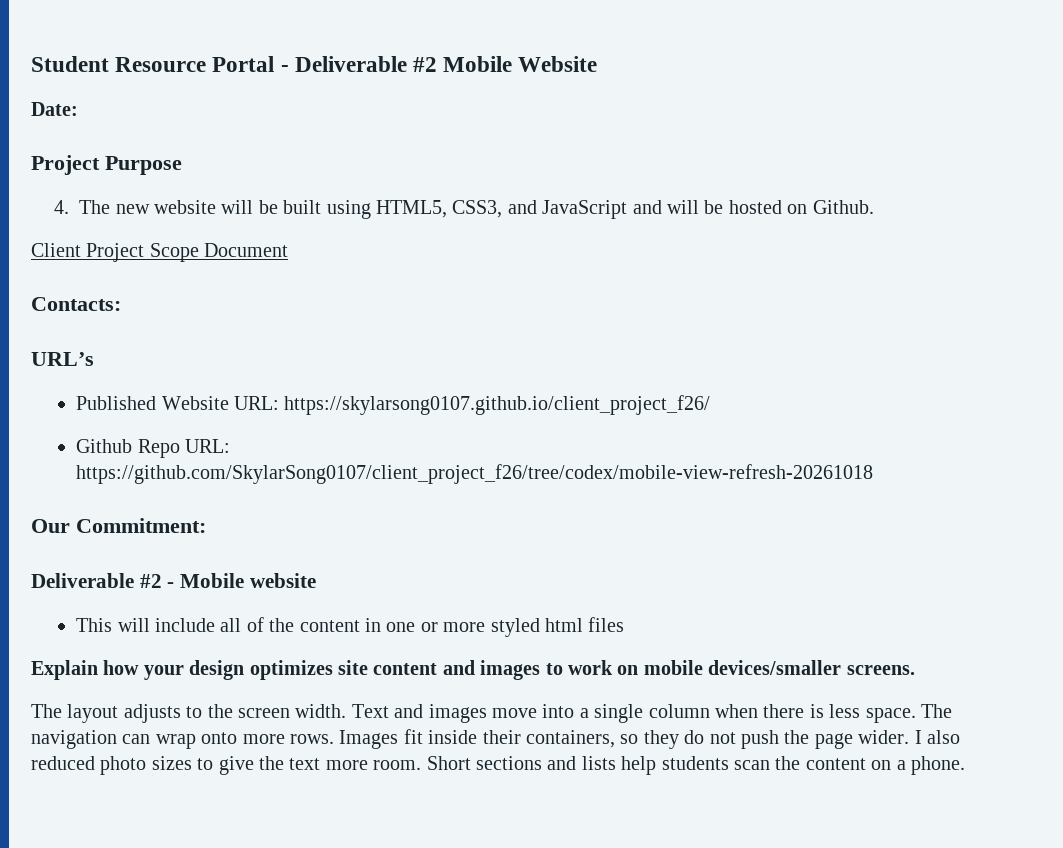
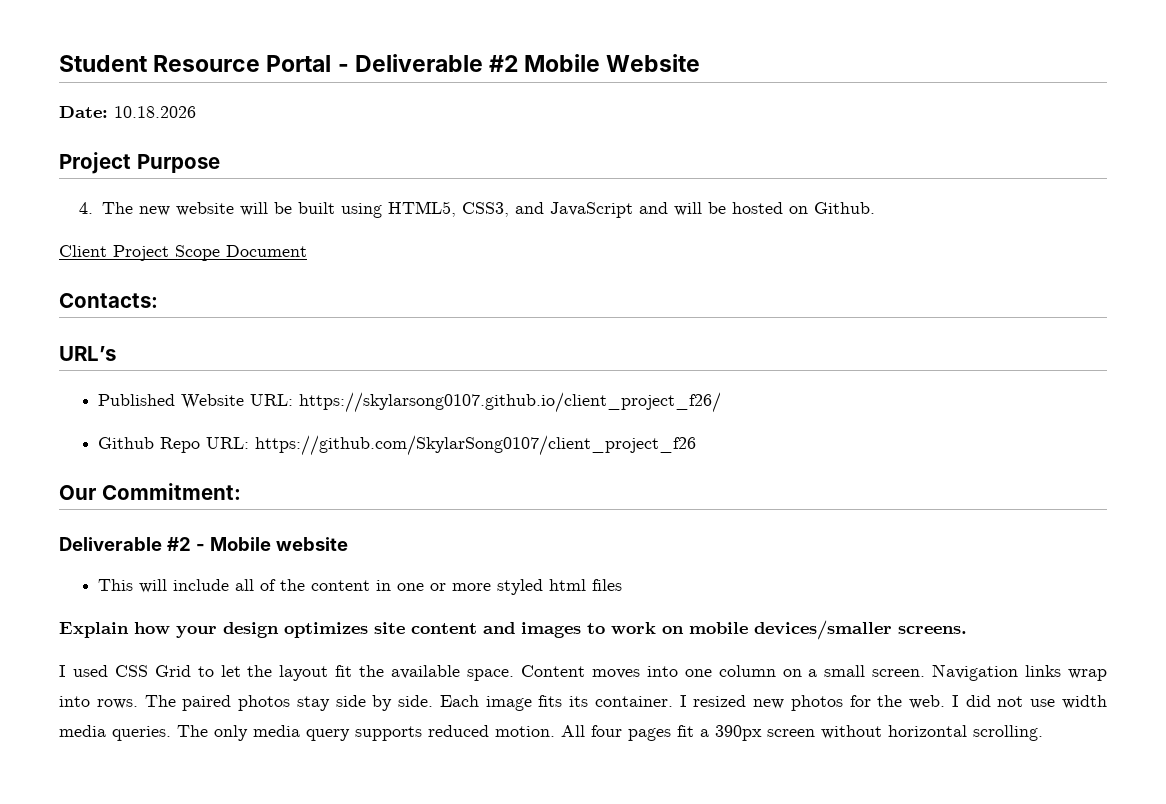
(78, 109) none -> [114,106,196,118] 10.18.2026
[76,464,874,484] https://github.com/SkylarSong0107/client_project_f26/tree/codex/mobile-view-refresh-20261018 -> [255,435,697,456] https://github.com/SkylarSong0107/client_project_f26
[31,704,952,723] [31,729,960,749] [31,756,965,775] The layout adjusts to the screen width. Text and images move into a single column when there is less space. The navigation can wrap onto more rows. Images fit inside their containers, so they do not push the page wider. I also reduced photo sizes to give the text more room. Short sections and lists help students scan the content on a phone. -> [59,664,1107,681] [59,695,1107,711] [59,725,1043,741] I used CSS Grid to let the layout fit the available space. Content moves into one column on a small screen. Navigation links wrap into rows. The paired photos stay side by side. Each image fits its container. I resized new photos for the web. I did not use width media queries. The only media query supports reduced motion. All four pages fit a 390px screen without horizontal scrolling.

